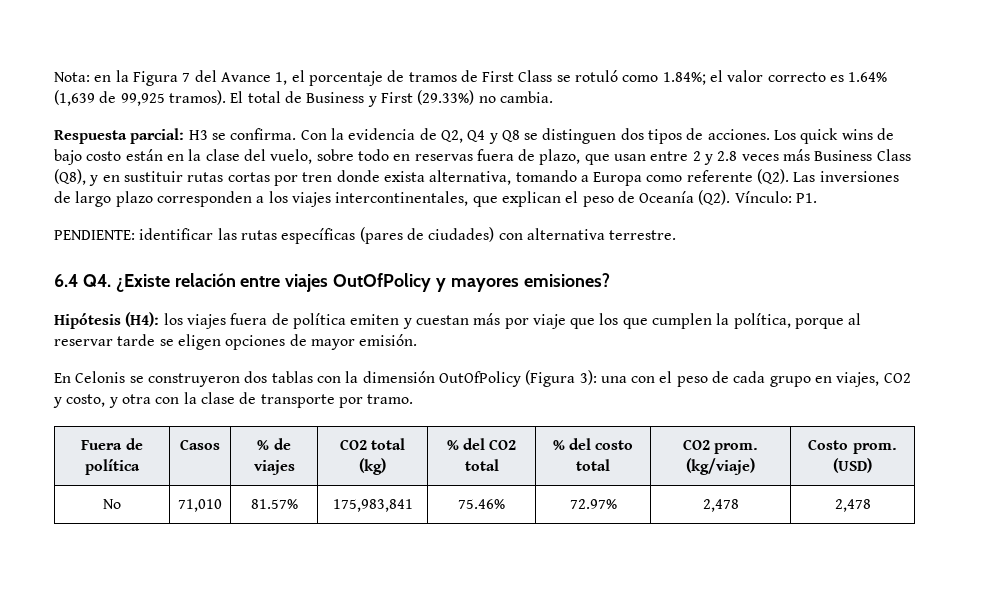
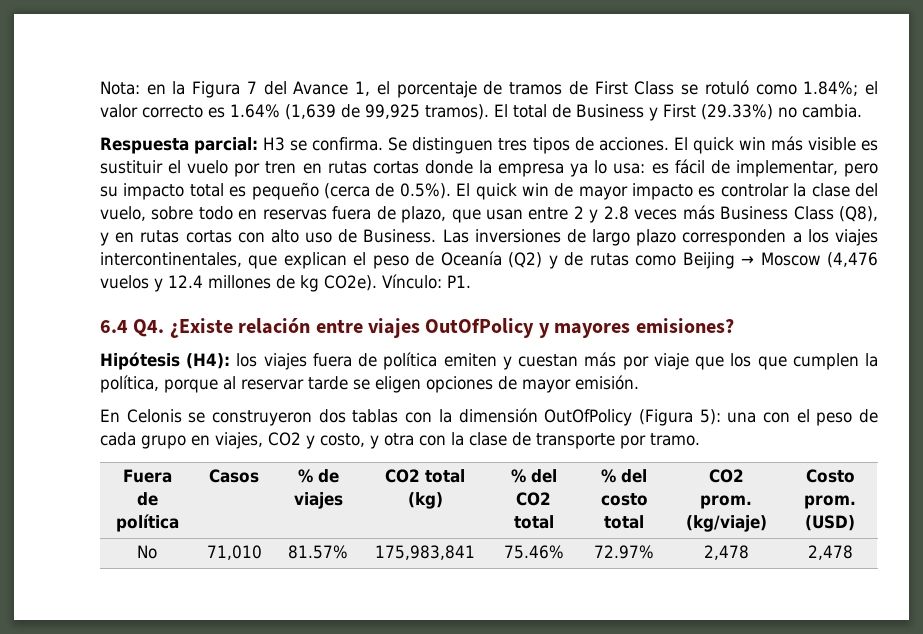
[300,128,895,144] [54,149,184,165] Con la evidencia de Q2, Q4 y Q8 se distinguen dos tipos de acciones. Los quick wins de bajo costo están en -> [388,136,878,154] [100,159,878,177] [100,182,789,200] Se distinguen tres tipos de acciones. El quick win más visible es sustituir el vuelo por tren en rutas cortas donde la empresa ya lo usa: es fácil de implementar, pero su impacto total es pequeño (cerca de 0.5%). El quick win de mayor impacto es controlar
[123,169,790,186] sustituir rutas cortas por tren donde exista alternativa, tomando a Europa como referente (Q2). -> [140,229,437,243] rutas cortas con alto uso de Business.
[698,190,818,205] [54,227,677,244] (Q2). Vínculo: P1. // PENDIENTE: identificar las rutas específicas (pares de ciudades) con alternativa terrestre. -> [508,252,878,269] [100,274,471,292] (Q2) y de rutas como Beijing → Moscow (4,476 vuelos y 12.4 millones de kg CO2e). Vínculo: P1.
[579,370,597,385] 3): -> [699,409,721,425] 5):

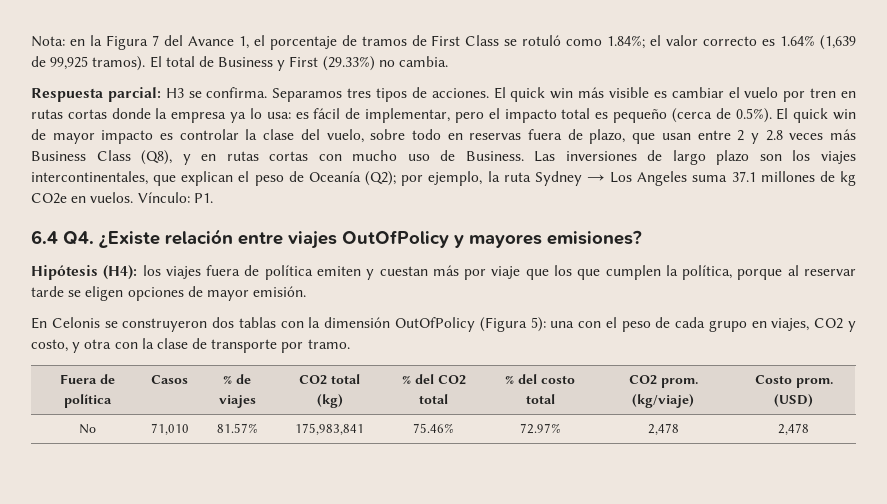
[388,137,494,154] Se distinguen -> [272,88,343,102] Separamos
[100,160,163,174] sustituir -> [671,87,724,98] cambiar
[100,186,118,197] su -> [488,108,500,119] el
[270,229,299,243] alto -> [352,150,398,161] mucho
[682,229,802,246] corresponden a -> [759,154,782,161] son
[508,252,878,269] [100,275,377,292] (Q2) y de rutas como Beijing → Moscow (4,476 vuelos y 12.4 millones de kg CO2e). -> [365,171,856,186] [31,192,134,204] (Q2); por ejemplo, la ruta Sydney → Los Angeles suma 37.1 millones de kg CO2e en vuelos.

